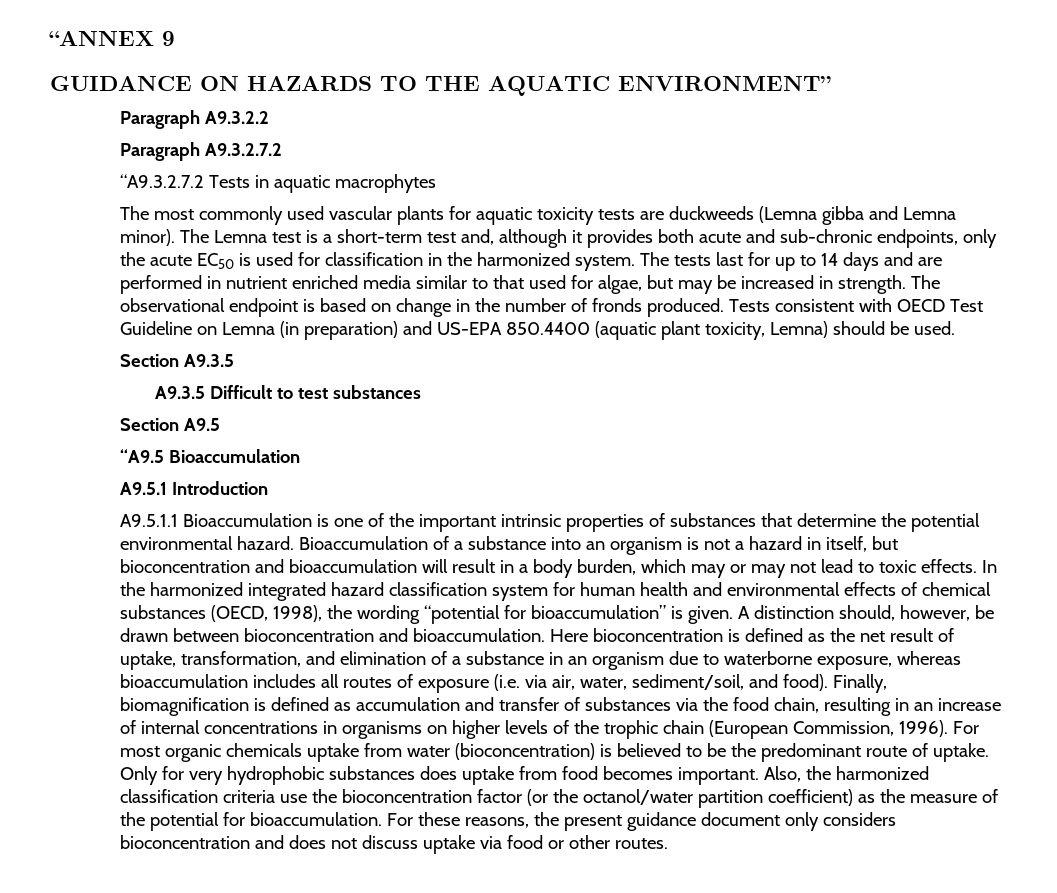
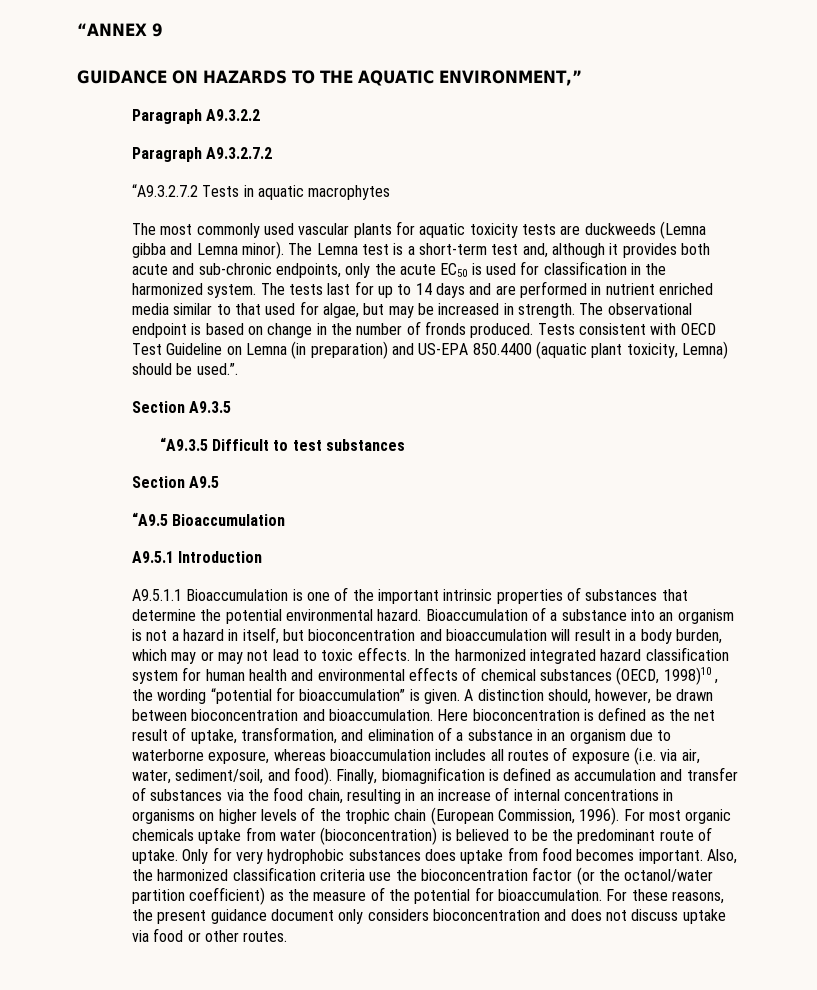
[618,76,831,91] ENVIRONMENT” -> [438,70,582,86] ENVIRONMENT,”
[913,321,955,335] used. -> [196,363,238,375] used.”.
[155,386,206,399] A9.3.5 -> [159,437,208,451] “A9.3.5
[273,605,323,622] 1998), -> [663,667,718,685] 1998)10 ,

